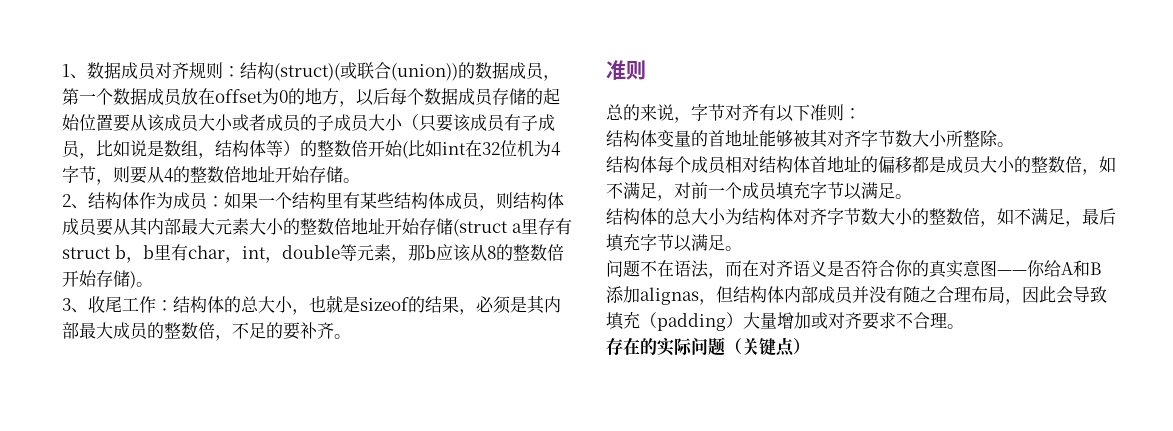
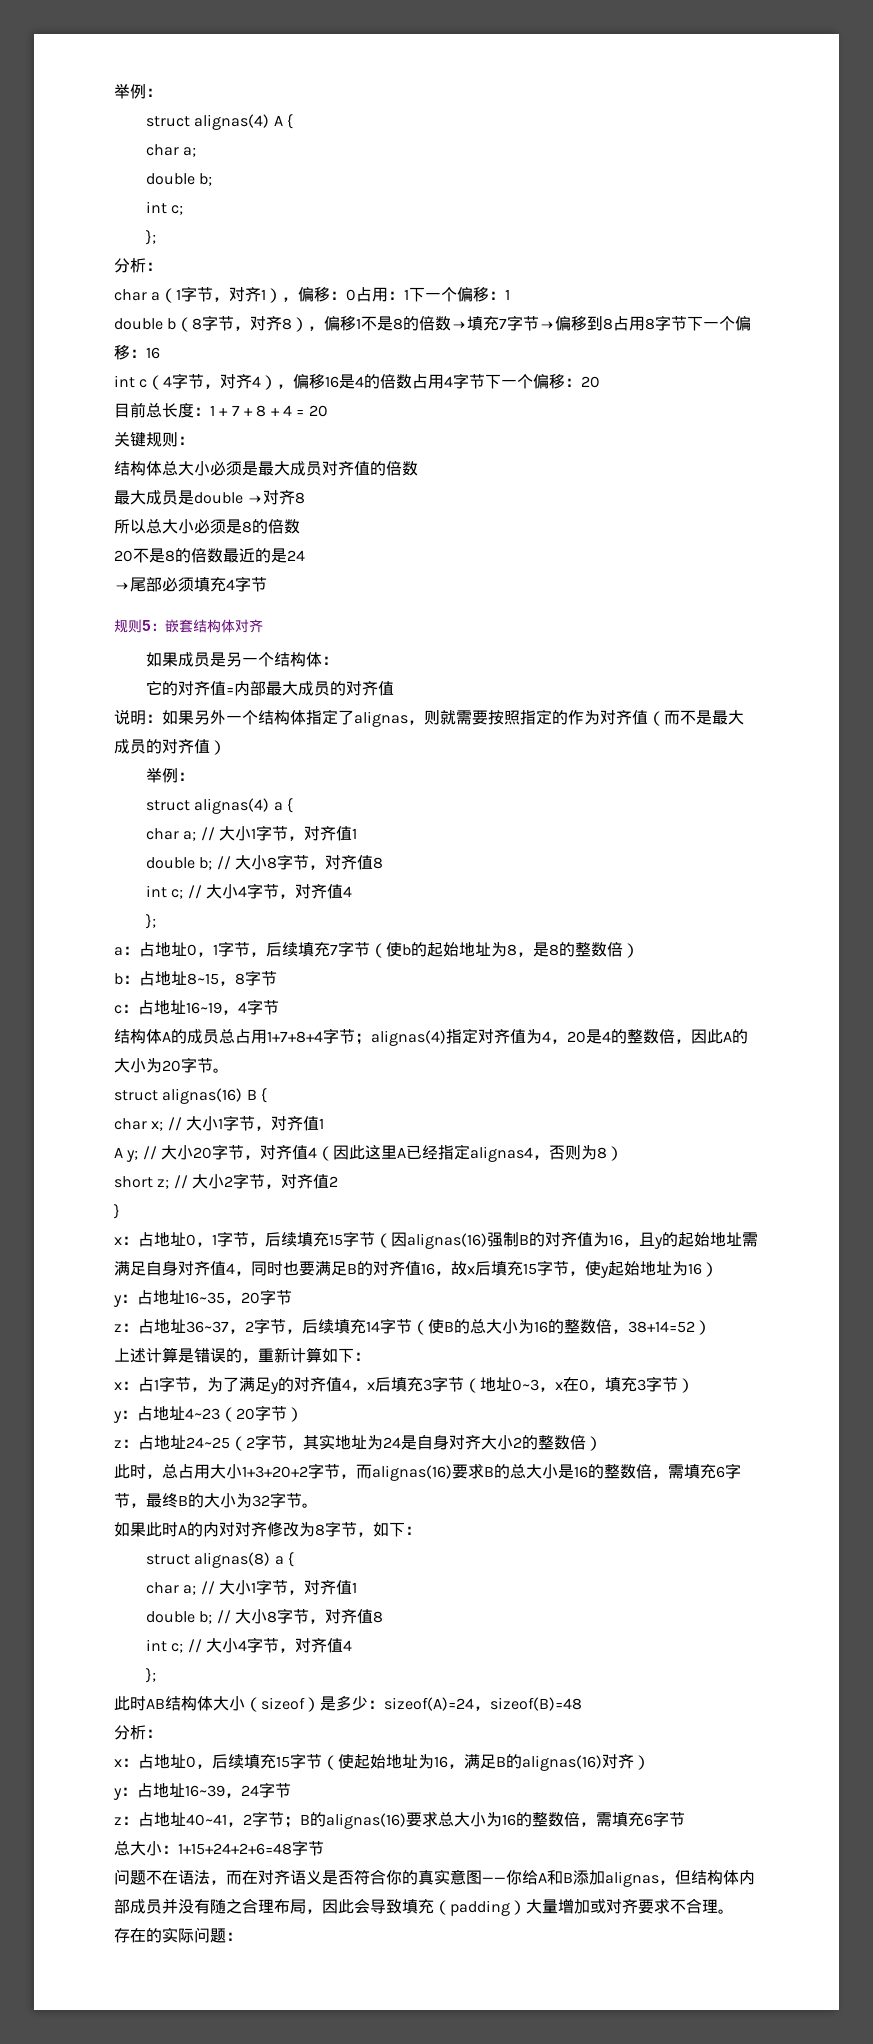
[62,62,560,81] [62,88,560,107] [62,114,555,132] [62,140,561,159] [62,166,360,185] [62,192,564,211] [62,217,572,237] [62,244,564,263] [62,270,153,289] [62,295,561,315] [62,322,351,341] [606,60,646,80] [606,104,861,123] [606,129,1014,148] [606,156,1116,175] [606,181,912,201] [606,208,1116,227] [606,233,742,252] 1、数据成员对齐规则：结构(struct)(或联合(union))的数据成员，第一个数据成员放在offset为0的地方，以后每个数据成员存储的起始位置要从该成员大小或者成员的子成员大小（只要该成员有子成员，比如说是数组，结构体等）的整数倍开始(比如int在32位机为4字节，则要从4的整数倍地址开始存储。 // 2、结构体作为成员：如果一个结构里有某些结构体成员，则结构体成员要从其内部最大元素大小的整数倍地址开始存储(struct a里存有struct b，b里有char，int，double等元素，那b应该从8的整数倍开始存储)。 // 3、收尾工作：结构体的总大小，也就是sizeof的结果，必须是其内部最大成员的整数倍，不足的要补齐。 // 准则 // 总的来说，字节对齐有以下准则： // 结构体变量的首地址能够被其对齐字节数大小所整除。 // 结构体每个成员相对结构体首地址的偏移都是成员大小的整数倍，如不满足，对前一个成员填充字节以满足。 // 结构体的总大小为结构体对齐字节数大小的整数倍，如不满足，最后填充字节以满足。 -> [114,84,162,99] [145,114,293,130] [145,144,197,157] [145,173,213,186] [145,201,184,215] [145,230,156,245] [114,258,162,273] [114,286,511,303] [114,315,752,332] [114,345,160,360] [114,373,601,390] [114,402,328,418] [114,432,194,447] [114,461,418,476] [114,490,306,505] [114,519,300,534] [114,548,305,563] [114,576,267,592] [114,619,263,633] [145,652,338,667] [145,680,394,696] [114,709,744,727] [114,739,226,755] [145,768,194,783] [145,798,293,814] [145,825,357,841] [145,854,383,870] [145,883,352,899] [145,914,156,929] [114,941,639,958] [114,970,277,986] [114,999,279,1015] [114,1028,748,1046] [114,1057,229,1073] [114,1088,267,1104] [114,1115,324,1131] [114,1144,623,1162] [114,1173,338,1189] [114,1204,120,1219] [114,1231,758,1249] [114,1260,718,1278] [113,1289,292,1307] [114,1318,711,1335] [114,1347,370,1363] [114,1376,694,1394] [113,1405,303,1423] [114,1434,602,1451] [114,1463,741,1481] [114,1492,318,1508] [114,1521,421,1537] [145,1552,294,1568] [145,1579,357,1595] [145,1608,383,1624] [145,1637,352,1653] [145,1668,156,1683] [114,1695,582,1712] [114,1725,162,1740] [114,1753,650,1771] [113,1782,291,1800] [114,1811,685,1829] [114,1840,324,1856] 举例： // struct alignas(4) A { // char a; // double b; // int c; // }; // 分析： // char a（1字节，对齐1），偏移：0占用：1下一个偏移：1 // double b（8字节，对齐8），偏移1不是8的倍数→填充7字节→偏移到8占用8字节下一个偏移：16 // int c（4字节，对齐4），偏移16是4的倍数占用4字节下一个偏移：20 // 目前总长度：1 + 7 + 8 + 4 = 20 // 关键规则： // 结构体总大小必须是最大成员对齐值的倍数 // 最大成员是double →对齐8 // 所以总大小必须是8的倍数 // 20不是8的倍数最近的是24 // →尾部必须填充4字节 // 规则5：嵌套结构体对齐 // 如果成员是另一个结构体： // 它的对齐值=内部最大成员的对齐值 // 说明：如果另外一个结构体指定了alignas，则就需要按照指定的作为对齐值（而不是最大成员的对齐值） // 举例： // struct alignas(4) a { // char a; // 大小1字节，对齐值1 // double b; // 大小8字节，对齐值8 // int c; // 大小4字节，对齐值4 // }; // a：占地址0，1字节，后续填充7字节（使b的起始地址为8，是8的整数倍） // b：占地址8~15，8字节 // c：占地址16~19，4字节 // 结构体A的成员总占用1+7+8+4字节；alignas(4)指定对齐值为4，20是4的整数倍，因此A的大小为20字节。 // struct alignas(16) B { // char x; // 大小1字节，对齐值1 // A y; // 大小20字节，对齐值4（因此这里A已经指定alignas4，否则为8） // short z; // 大小2字节，对齐值2 // } // x：占地址0，1字节，后续填充15字节（因alignas(16)强制B的对齐值为16，且y的起始地址需满足自身对齐值4，同时也要满足B的对齐值16，故x后填充15字节，使y起始地址为16） // y：占地址16~35，20字节 // z：占地址36~37，2字节，后续填充14字节（使B的总大小为16的整数倍，38+14=52） // 上述计算是错误的，重新计算如下： // x：占1字节，为了满足y的对齐值4，x后填充3字节（地址0~3，x在0，填充3字节） // y：占地址4~23（20字节） // z：占地址24~25（2字节，其实地址为24是自身对齐大小2的整数倍） // 此时，总占用大小1+3+20+2字节，而alignas(16)要求B的总大小是16的整数倍，需填充6字节，最终B的大小为32字节。 // 如果此时A的内对对齐修改为8字节，如下： // struct alignas(8) a { // char a; // 大小1字节，对齐值1 // double b; // 大小8字节，对齐值8 // int c; // 大小4字节，对齐值4 // }; // 此时AB结构体大小（sizeof）是多少：sizeof(A)=24，sizeof(B)=48 // 分析： // x：占地址0，后续填充15字节（使起始地址为16，满足B的alignas(16)对齐） // y：占地址16~39，24字节 // z：占地址40~41，2字节；B的alignas(16)要求总大小为16的整数倍，需填充6字节 // 总大小：1+15+24+2+6=48字节
[725,337,810,357] （关键点） -> [226,1932,242,1941] ：

